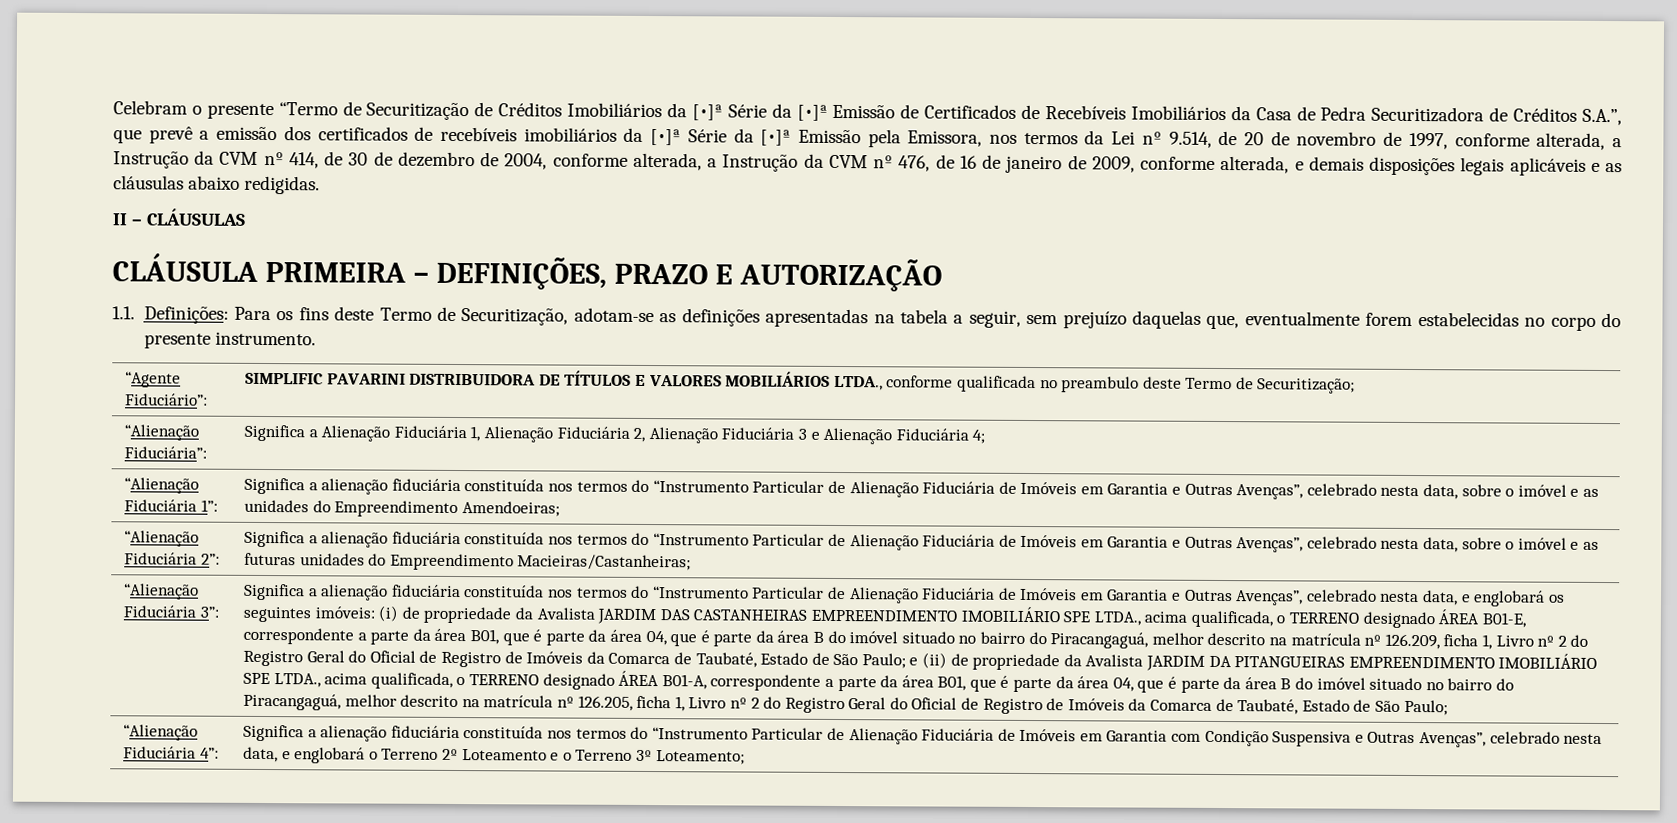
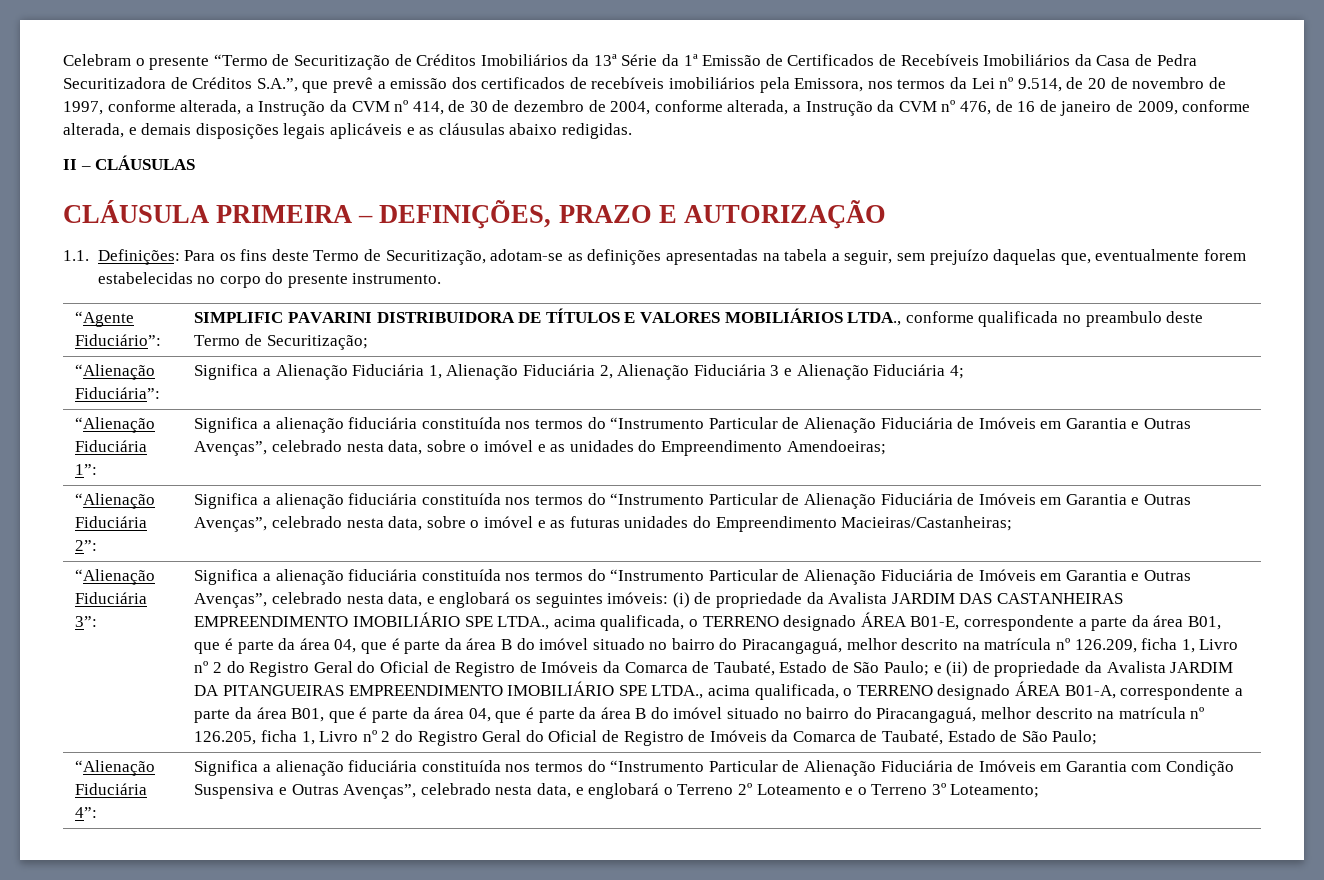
[691,103,828,121] [•]ª Série da [•]ª -> [593,54,698,66] 13ª Série da 1ª
[623,127,861,146] da [•]ª Série da [•]ª Emissão -> (756, 83) none

